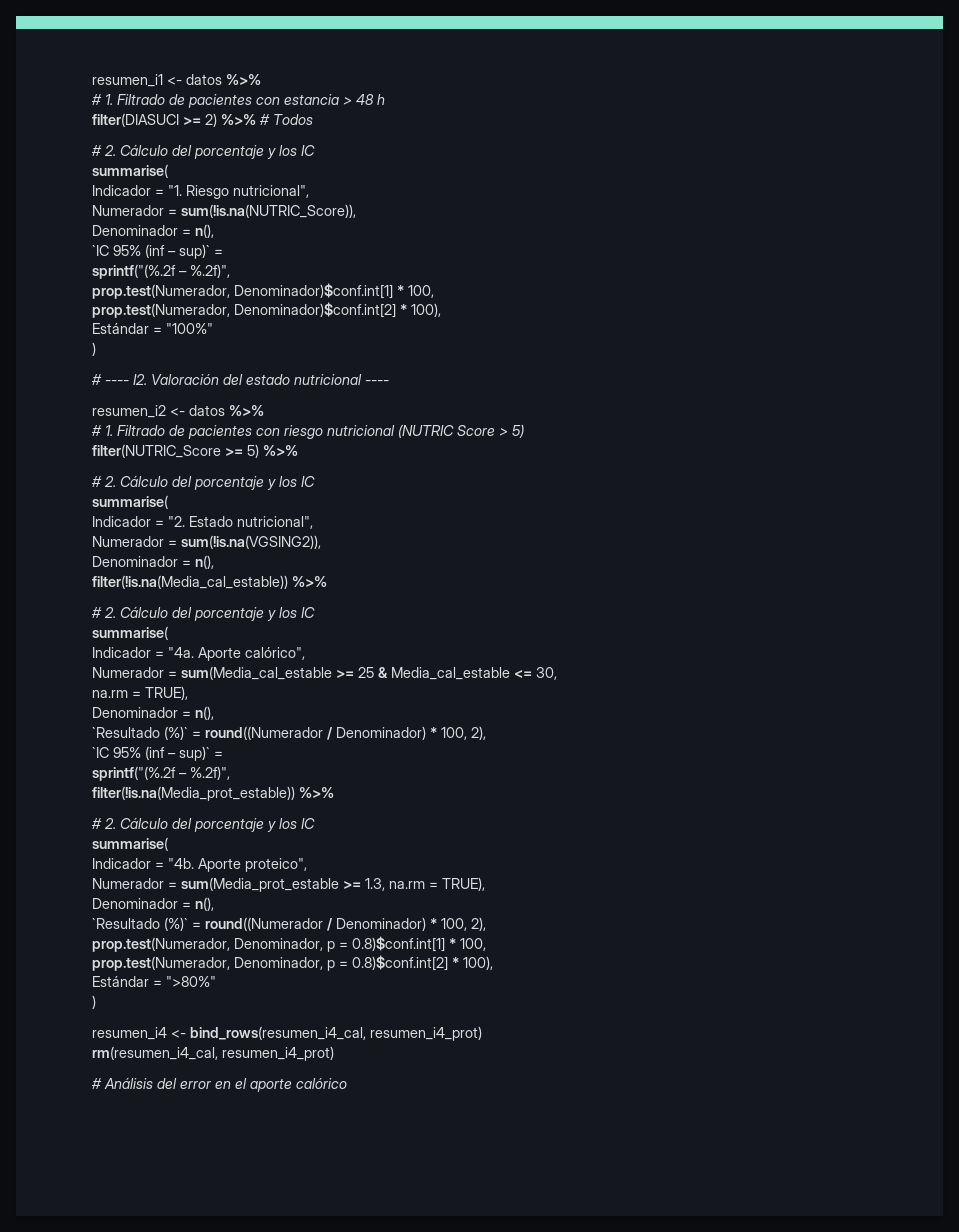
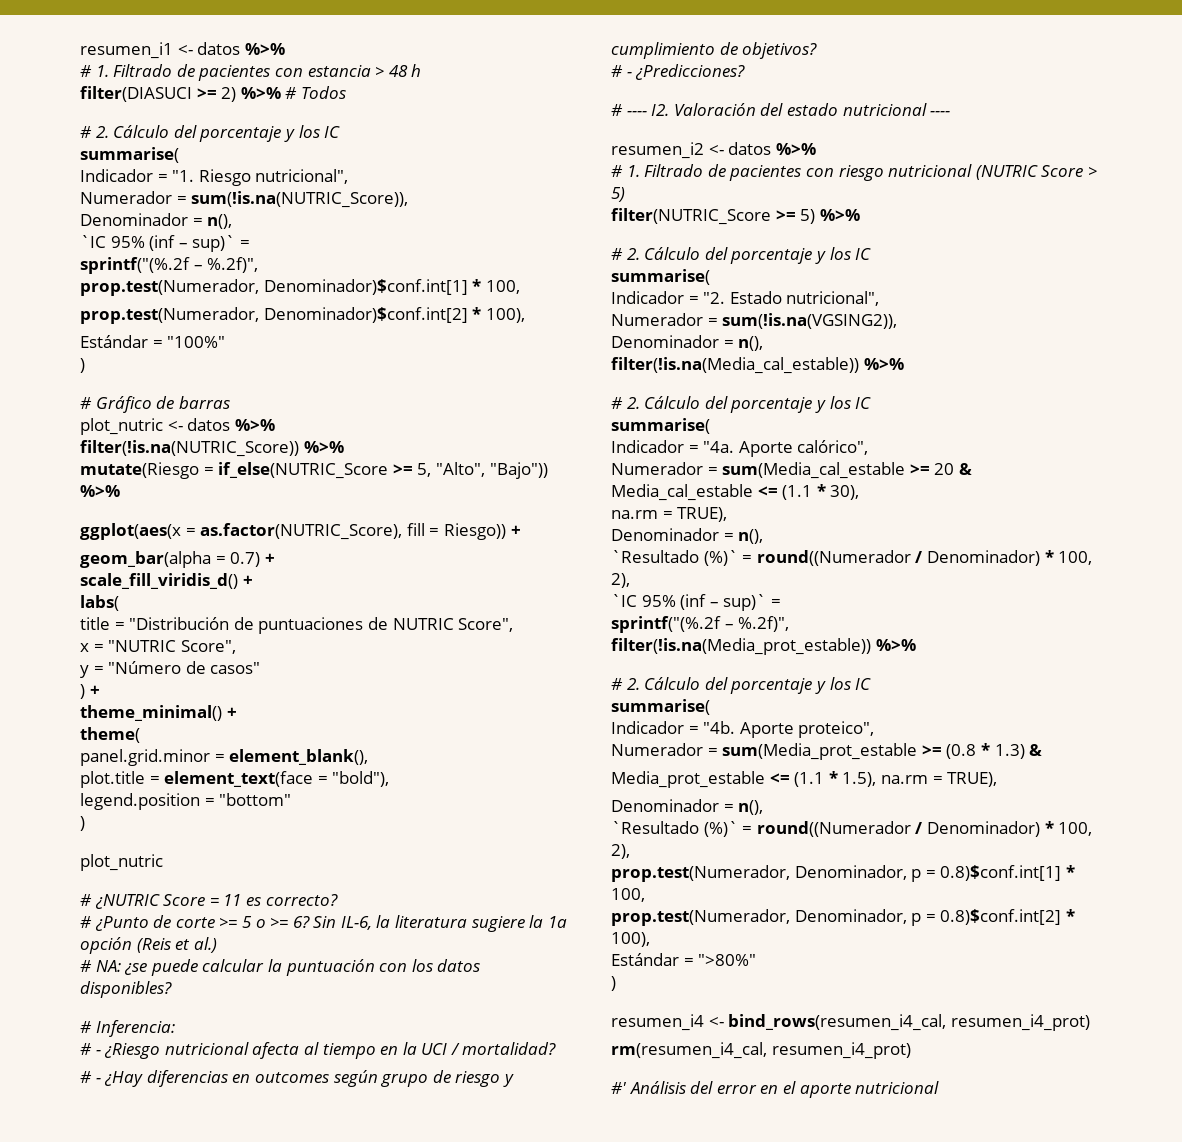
(96, 349) none -> [80,396,230,413] [80,418,275,435] [80,440,344,457] [80,462,548,479] [80,485,120,497] [80,523,521,540] [80,551,275,568] [80,573,253,589] [80,595,119,611] [80,617,514,634] [80,640,236,654] [80,661,261,678] [80,684,100,699] [80,705,237,721] [80,727,140,743] [80,749,369,766] [80,771,390,788] [80,793,292,810] [80,816,85,831] [80,854,163,871] [80,894,338,909] [80,915,567,932] [80,937,217,954] [80,959,481,976] [80,981,172,998] [80,1020,175,1037] [80,1042,557,1059] [80,1070,514,1087] [611,42,818,59] [611,64,746,80] // # Gráfico de barras // plot_nutric <- datos %>% // filter(!is.na(NUTRIC_Score)) %>% // mutate(Riesgo = if_else(NUTRIC_Score >= 5, "Alto", "Bajo")) %>% // ggplot(aes(x = as.factor(NUTRIC_Score), fill = Riesgo)) + // geom_bar(alpha = 0.7) + // scale_fill_viridis_d() + // labs( // title = "Distribución de puntuaciones de NUTRIC Score", // x = "NUTRIC Score", // y = "Número de casos" // ) + // theme_minimal() + // theme( // panel.grid.minor = element_blank(), // plot.title = element_text(face = "bold"), // legend.position = "bottom" // ) // plot_nutric // # ¿NUTRIC Score = 11 es correcto? // # ¿Punto de corte >= 5 o >= 6? Sin IL-6, la literatura sugiere la 1a opción (Reis et al.) // # NA: ¿se puede calcular la puntuación con los datos disponibles? // # Inferencia: // # - ¿Riesgo nutricional afecta al tiempo en la UCI / mortalidad? // # - ¿Hay diferencias en outcomes según grupo de riesgo y cumplimiento de objetivos? // # - ¿Predicciones?
[358,667,374,678] 25 -> [934,463,955,475] 20
[536,667,557,680] 30, -> [782,484,860,500] (1.1 * 30),
[365,878,385,891] 1.3, -> [946,743,1043,759] [611,771,877,788] (0.8 * 1.3) & // Media_prot_estable <= (1.1 * 1.5),
[91,1078,102,1089] # -> [611,1082,627,1094] #'
[296,1077,347,1089] calórico -> [855,1081,940,1094] nutricional

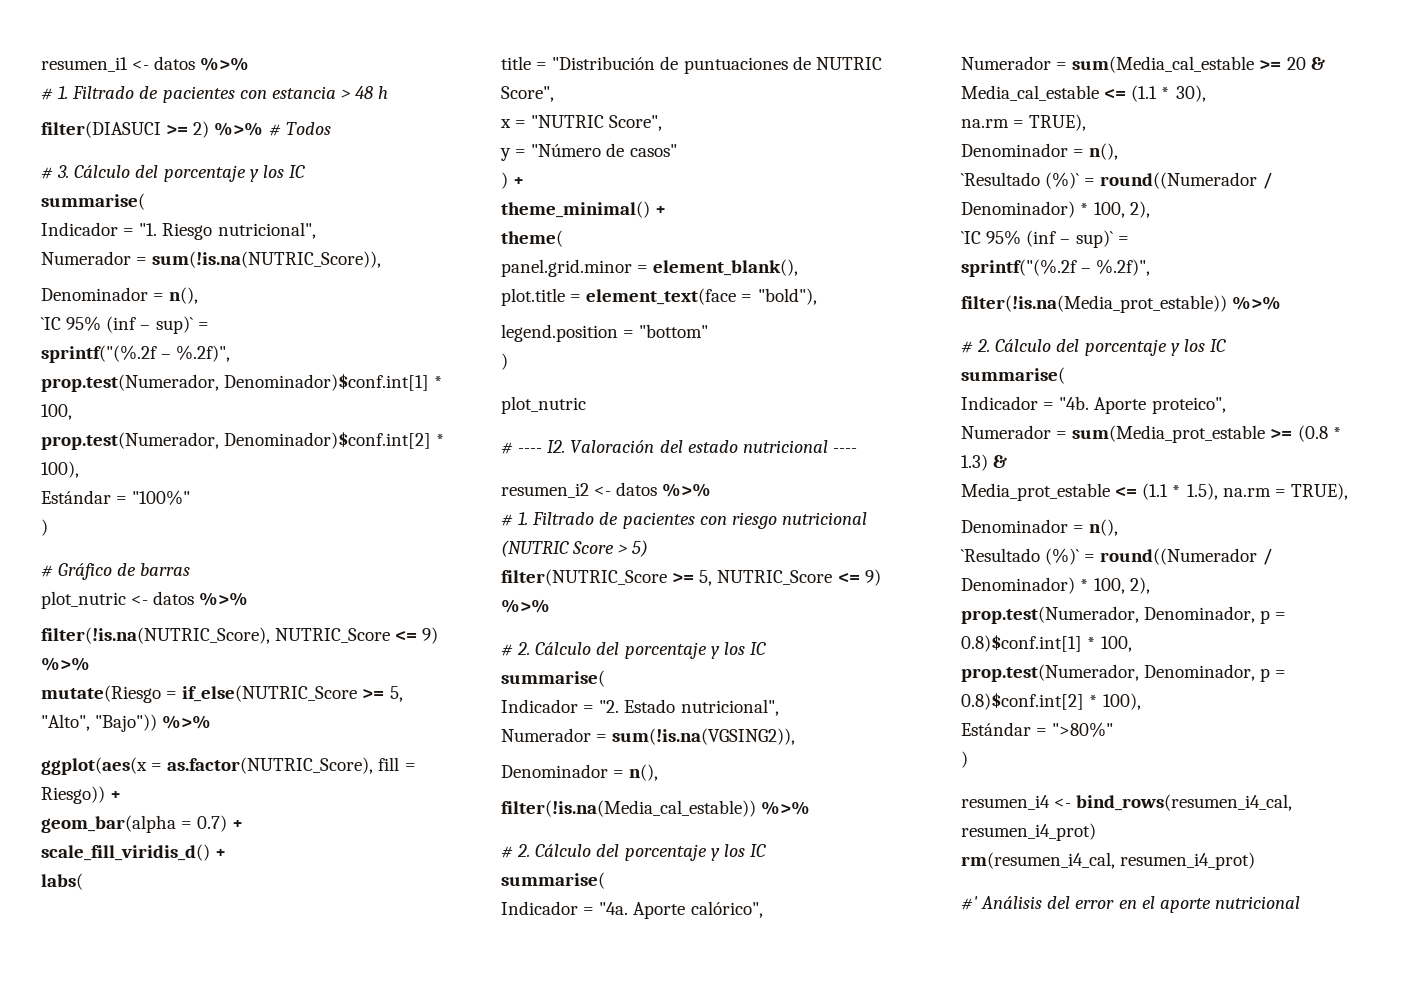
[95,126,109,138] 2. -> [57,165,70,178] 3.
[80,440,299,457] filter(!is.na(NUTRIC_Score)) -> [41,627,439,644] filter(!is.na(NUTRIC_Score), NUTRIC_Score <= 9)
[80,894,338,909] [80,915,567,932] [80,937,217,954] [80,959,481,976] [80,981,172,998] [80,1020,175,1037] [80,1042,557,1059] [80,1070,514,1087] [611,42,818,59] [611,64,746,80] // # ¿NUTRIC Score = 11 es correcto? // # ¿Punto de corte >= 5 o >= 6? Sin IL-6, la literatura sugiere la 1a opción (Reis et al.) // # NA: ¿se puede calcular la puntuación con los datos disponibles? // # Inferencia: // # - ¿Riesgo nutricional afecta al tiempo en la UCI / mortalidad? // # - ¿Hay diferencias en outcomes según grupo de riesgo y cumplimiento de objetivos? // # - ¿Predicciones? -> (586, 405) none
[800,209,816,224] 5) -> [699,569,881,586] 5, NUTRIC_Score <= 9)

